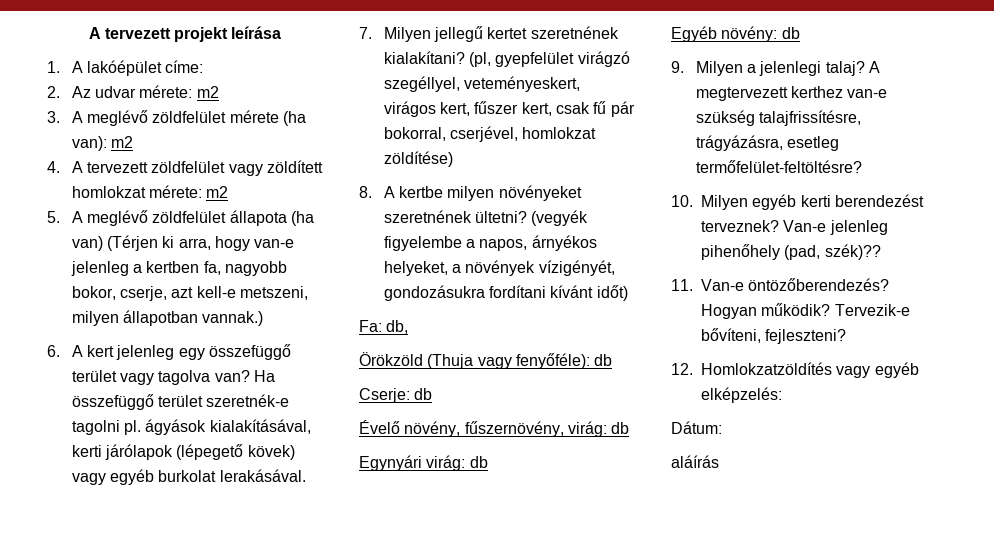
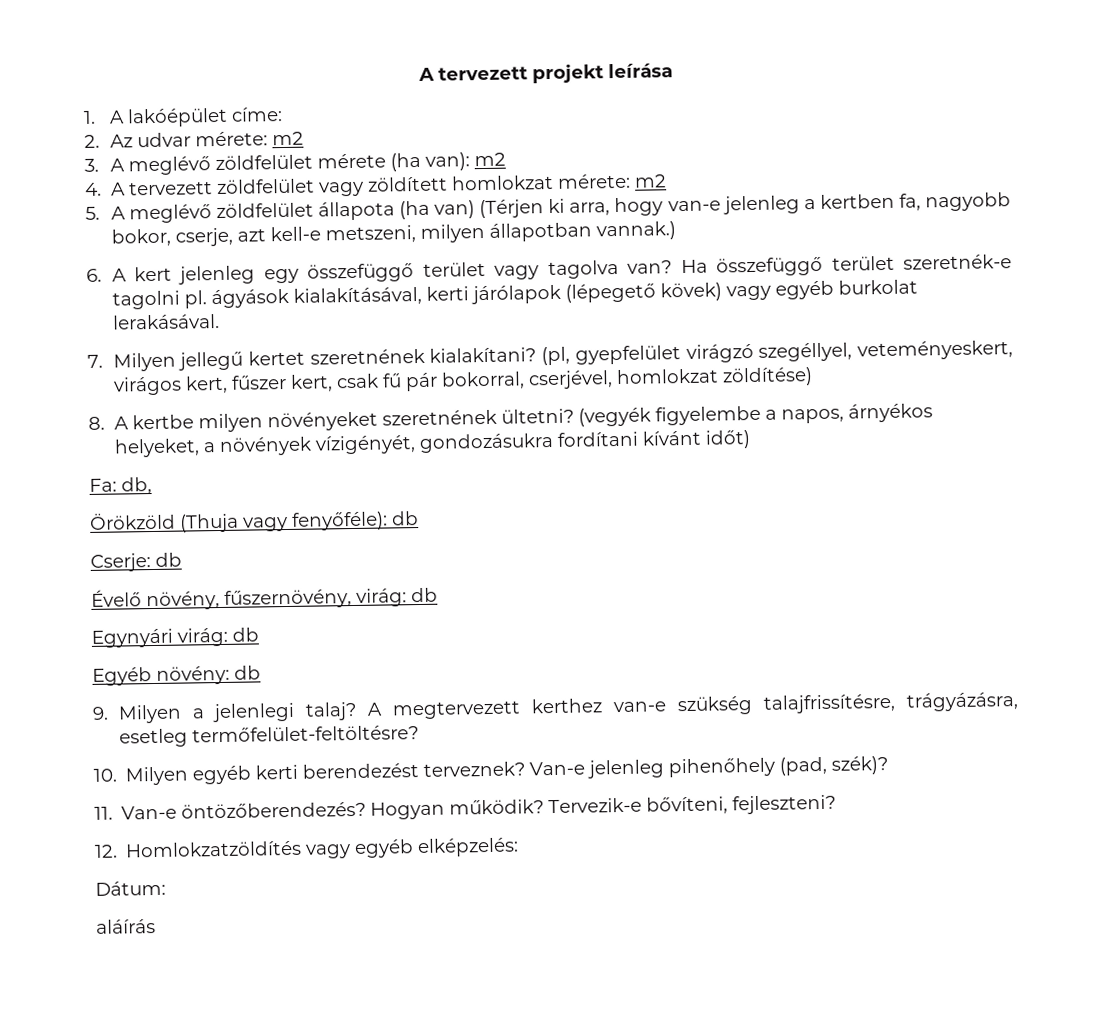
[824,244,881,260] szék)?? -> [831,755,889,775] szék)?

